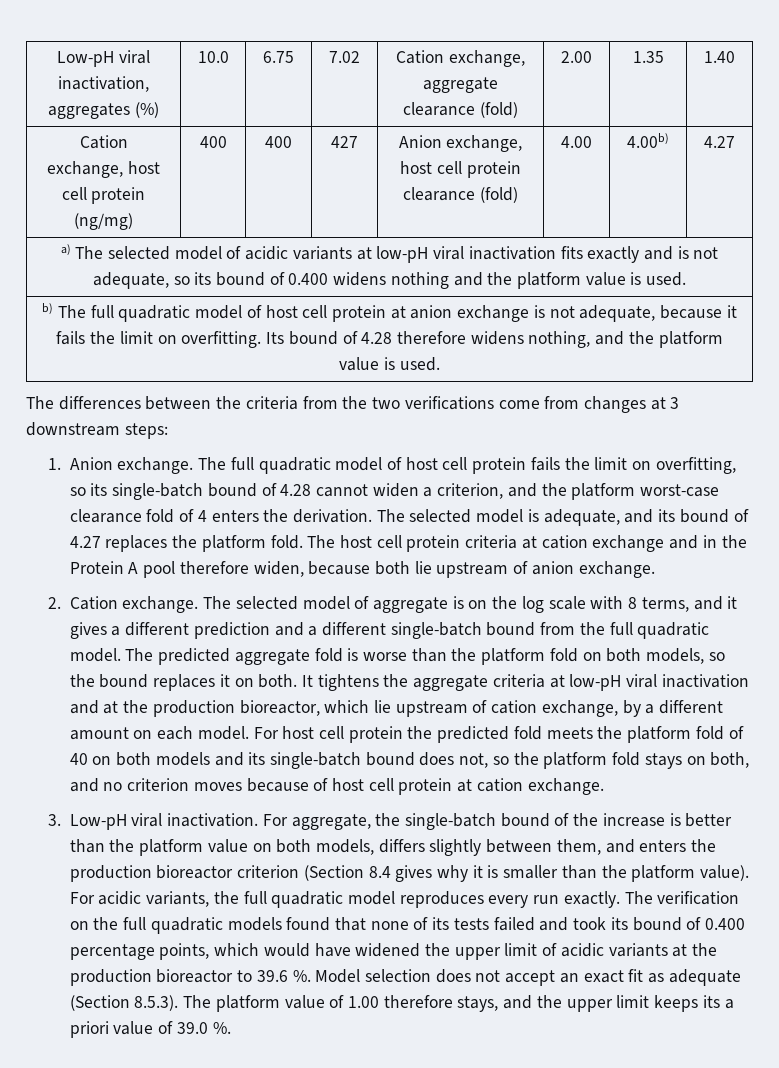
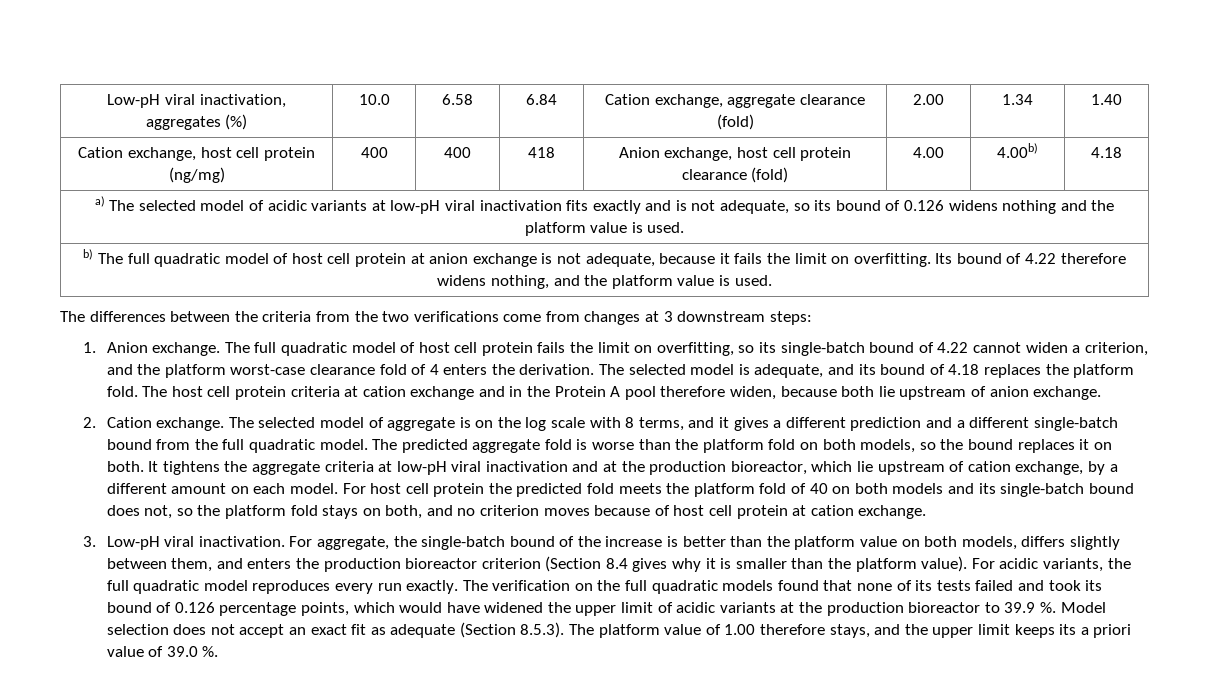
[263,51,294,63] [328,51,360,63] 6.75 | 7.02 -> [442,94,473,105] [526,94,557,105] 6.58 | 6.84
[632,51,664,63] 1.35 -> [1002,94,1033,105] 1.34
[330,136,358,148] 427 -> [528,147,555,158] 418
[704,136,735,148] 4.27 -> [1091,147,1122,158] 4.18
[288,273,329,285] 0.400 -> [904,200,945,211] 0.126
[361,332,393,344] 4.28 -> [1025,253,1057,264] 4.22
[280,484,312,496] 4.28 -> [937,342,969,353] 4.22
[69,536,101,548] 4.27 -> [948,364,980,375] 4.18
[704,918,745,930] 0.400 -> [174,602,215,613] 0.126
[256,970,288,982] 39.6 -> [1004,602,1036,613] 39.9

